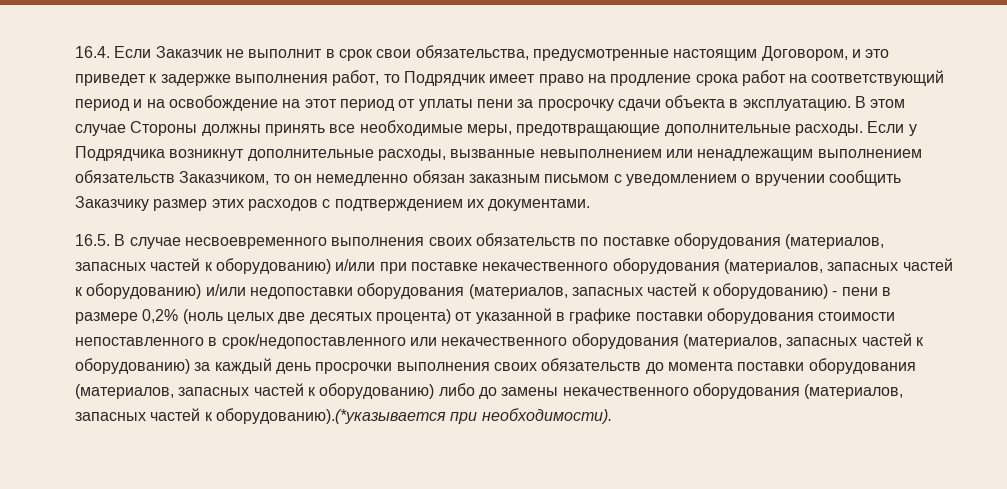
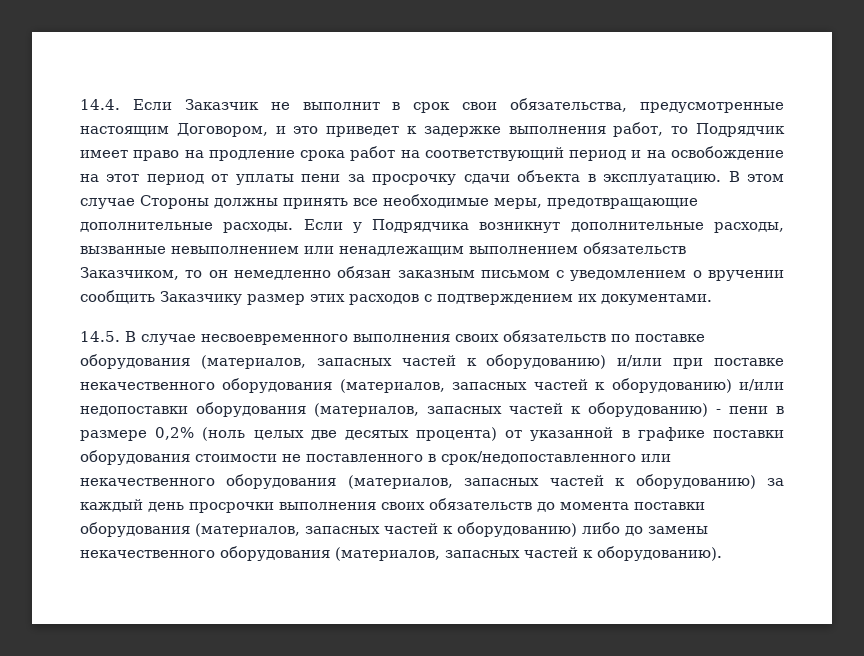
[75,46,110,58] 16.4. -> [80,99,120,110] 14.4.
[75,234,110,246] 16.5. -> [80,331,120,342] 14.5.
[75,337,204,346] непоставленного -> [282,454,423,462] не поставленного
[215,408,612,424] оборудованию).(*указывается при необходимости). -> [597,546,722,561] оборудованию).

